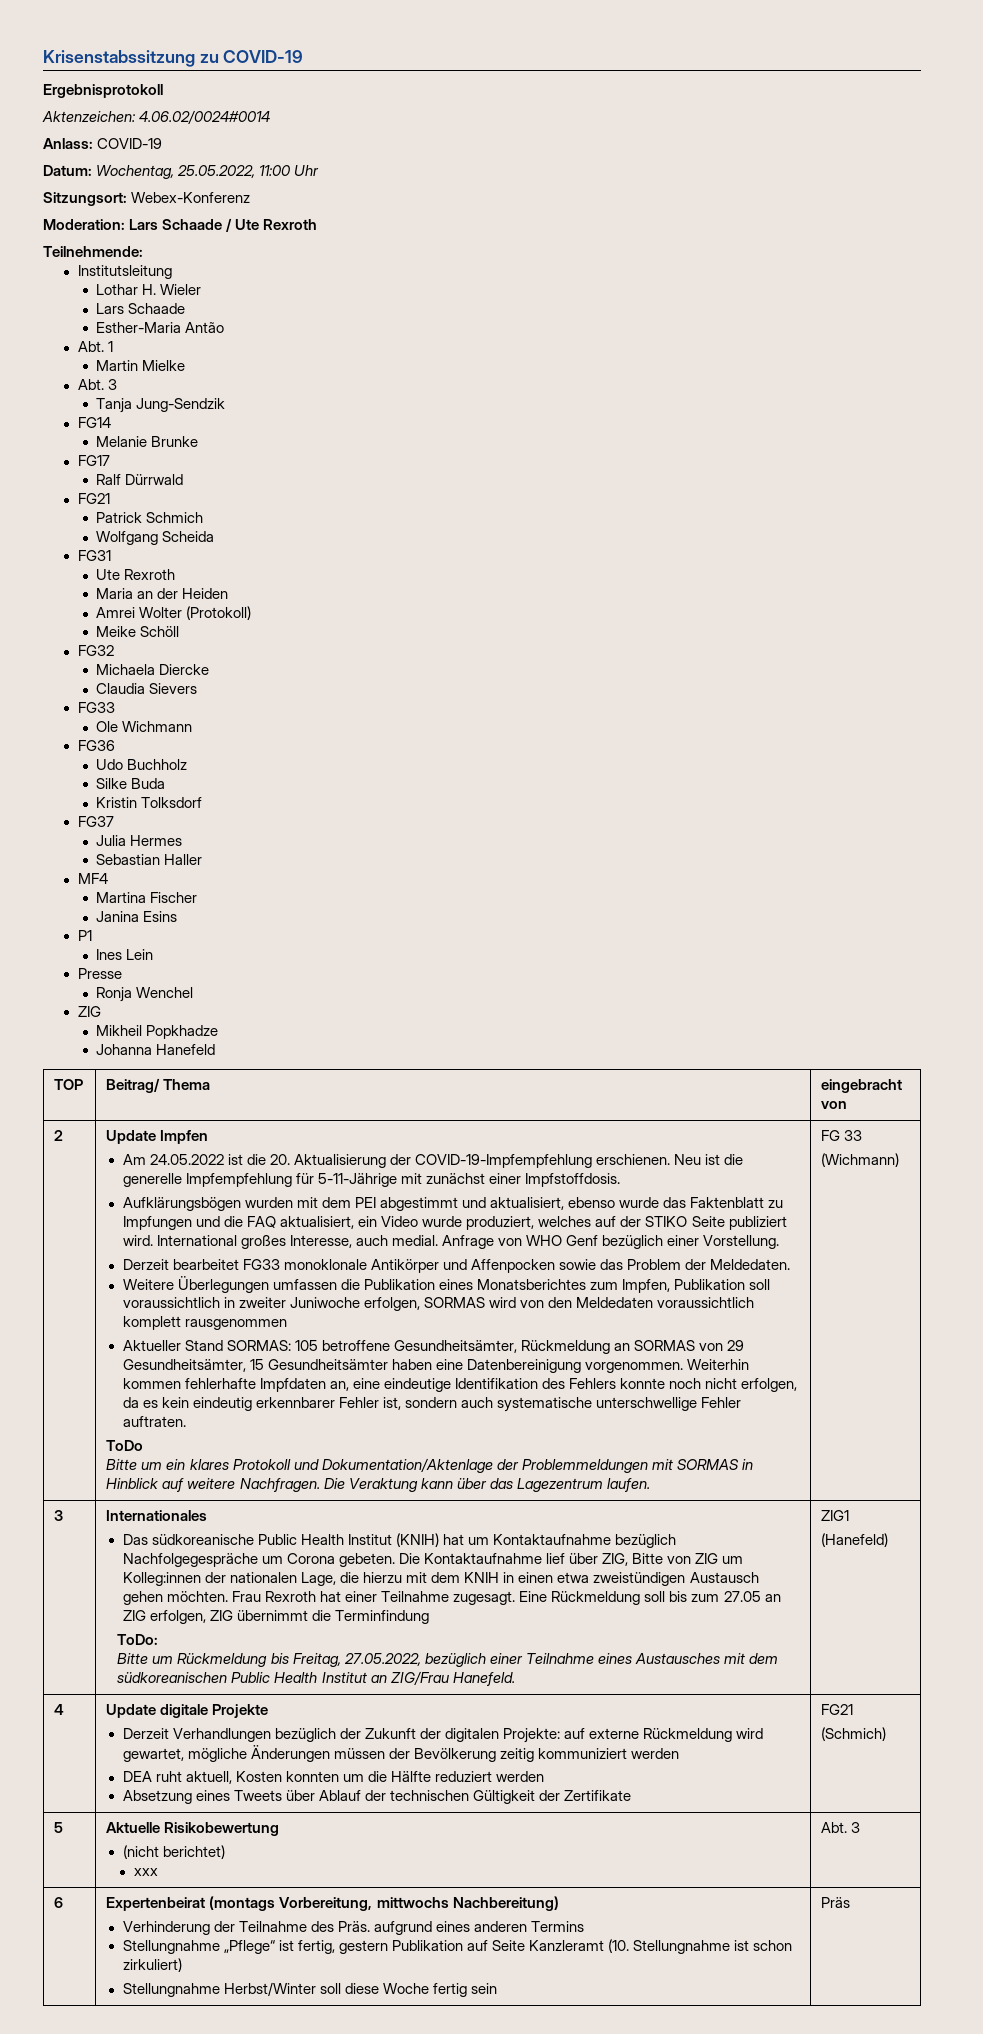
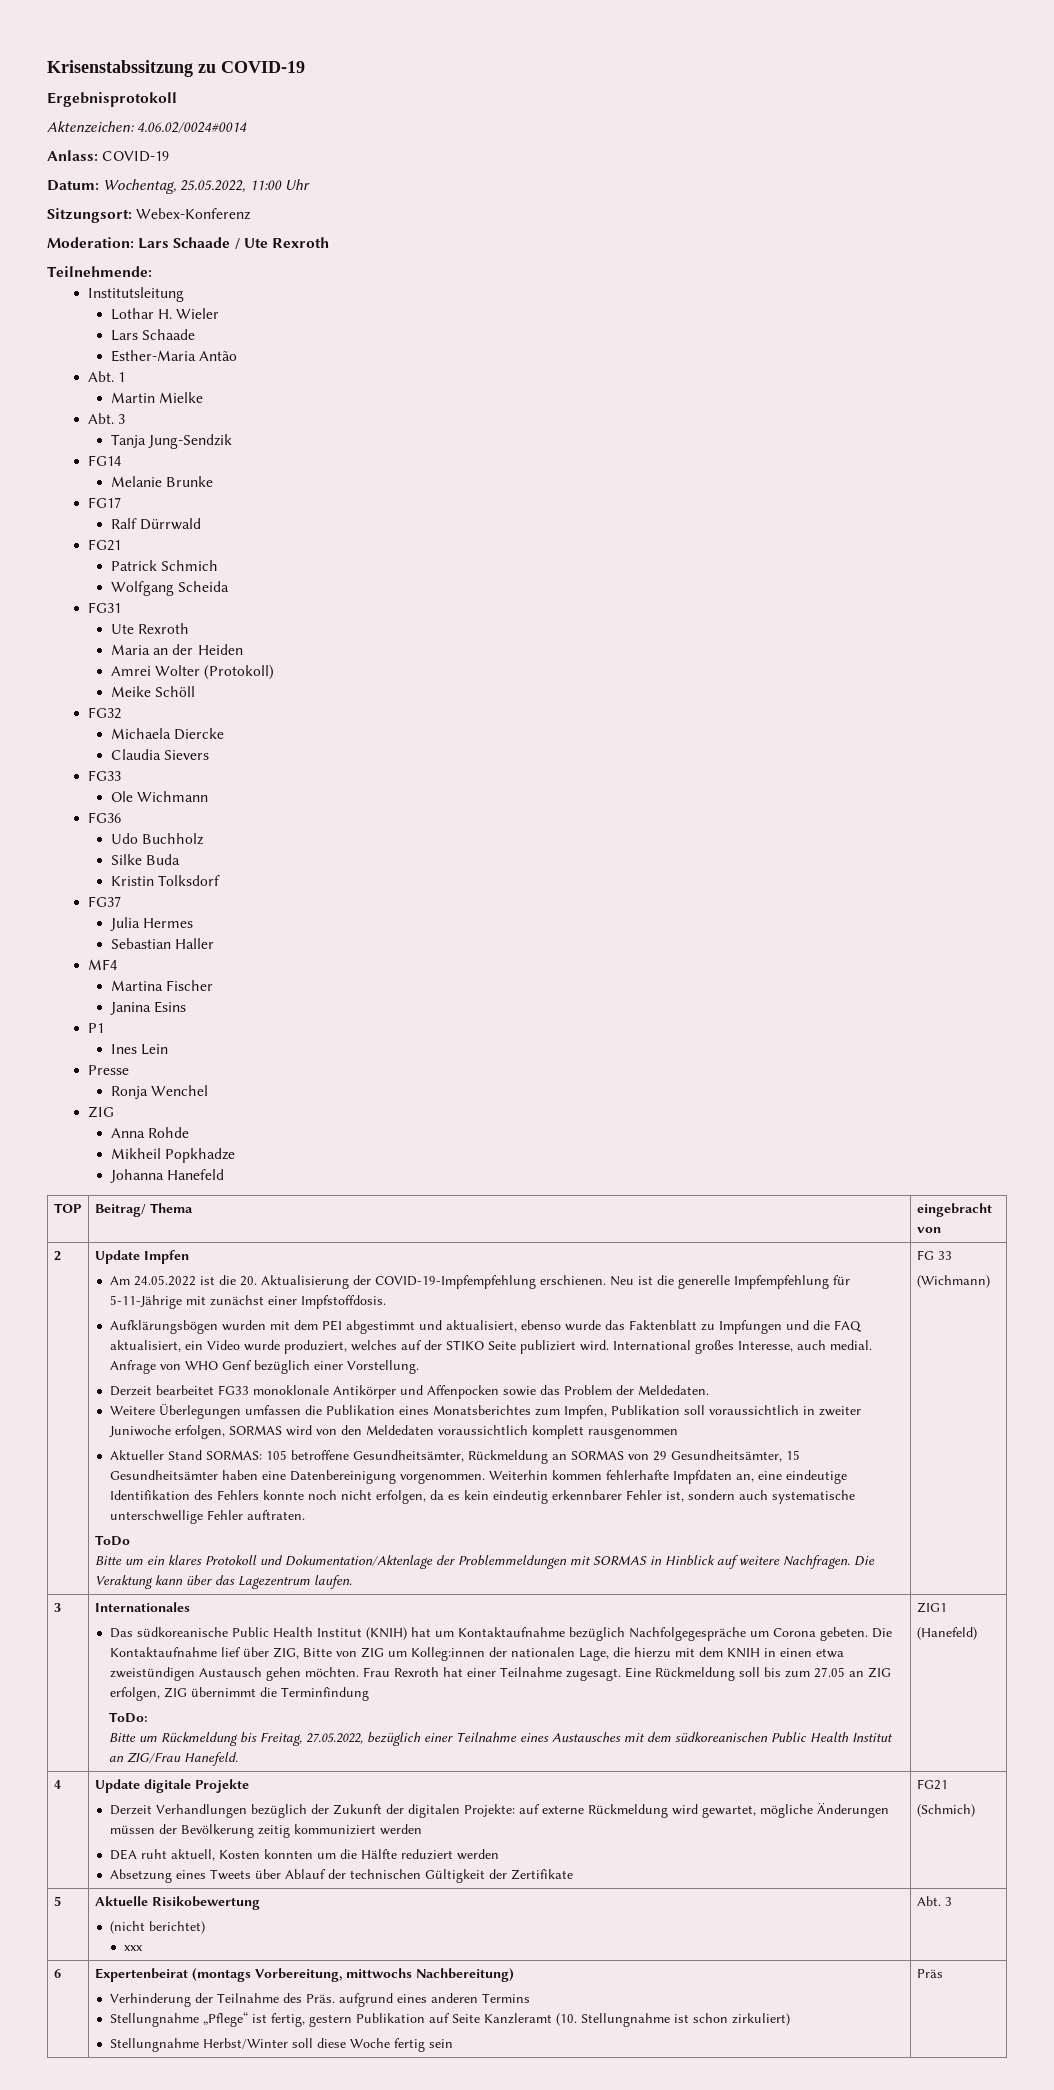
(101, 1011) none -> [110,1127,190,1138] // Anna Rohde

